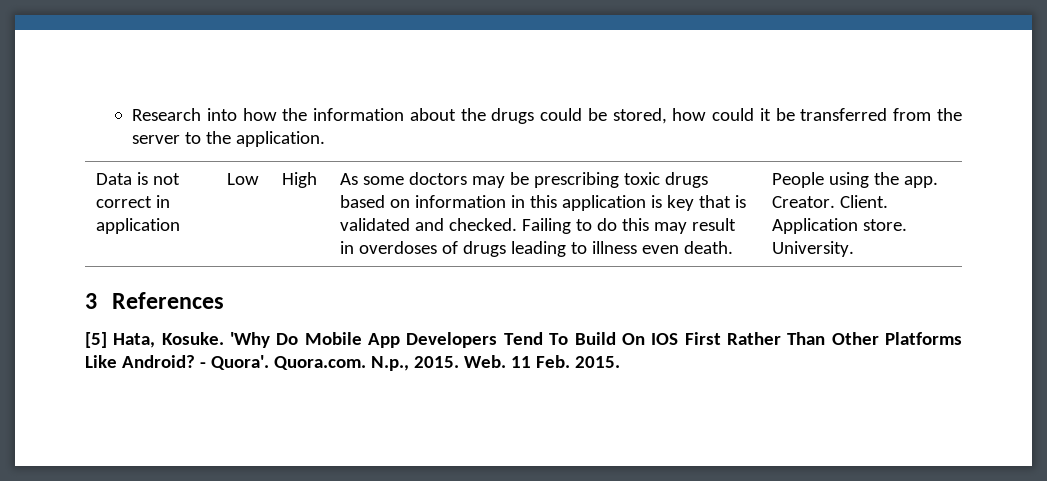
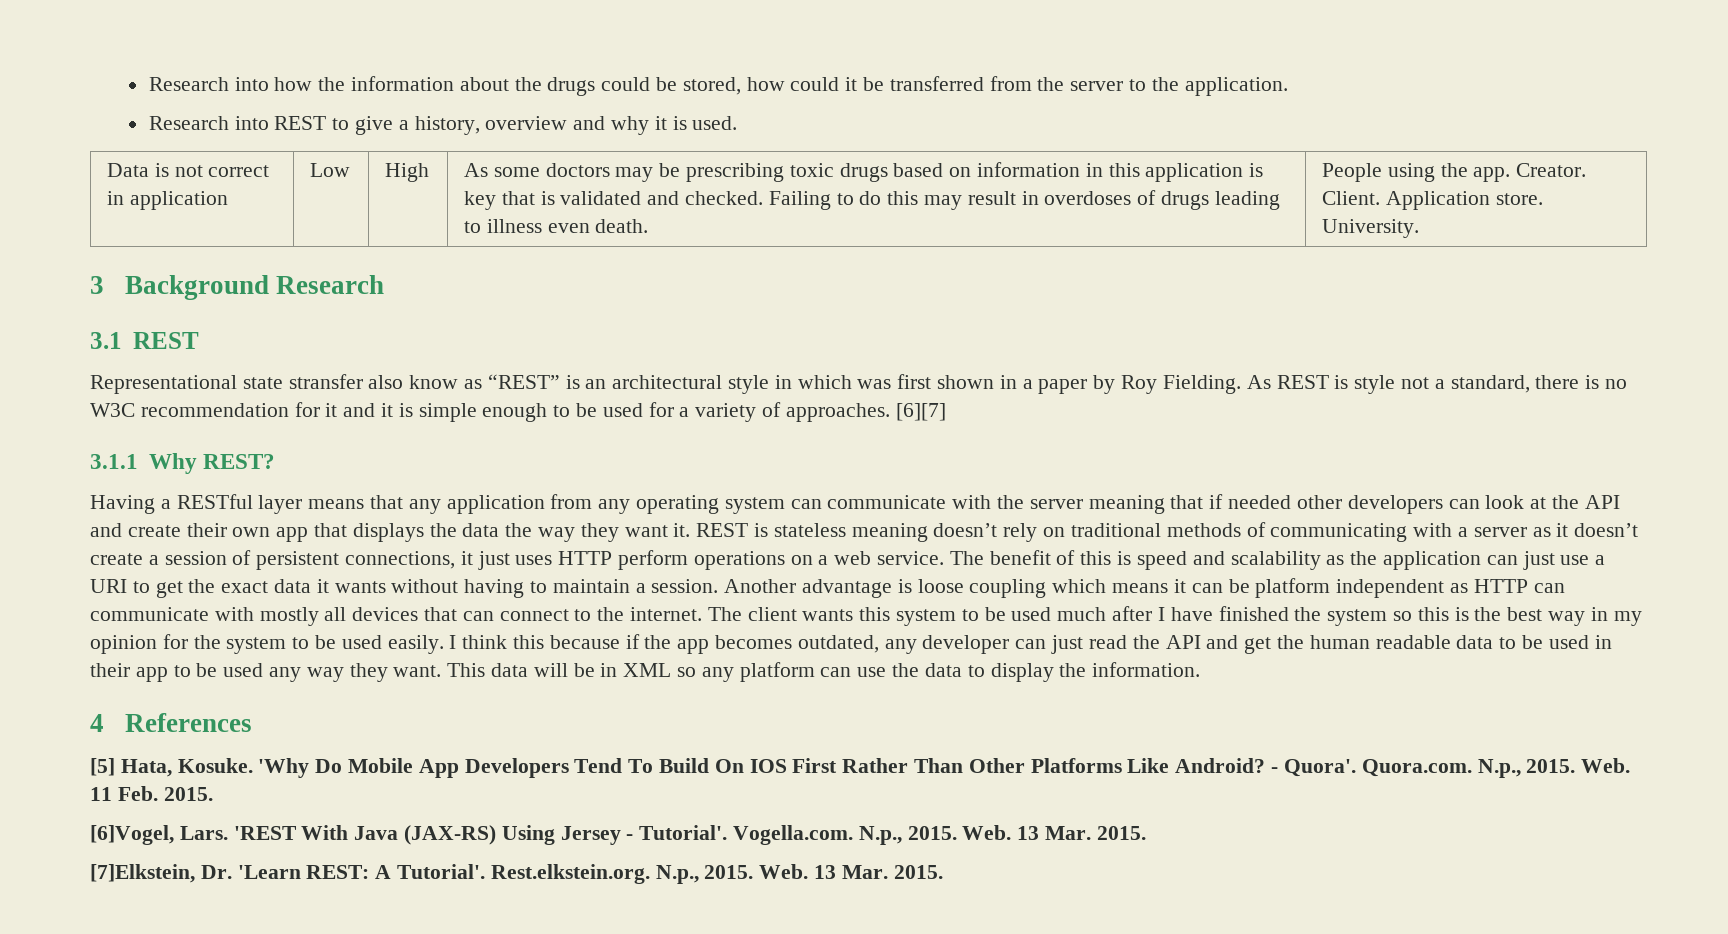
(326, 139) none -> [148,116,738,135] // Research into REST to give a history, overview and why it is used.
(97, 301) none -> [125,275,385,300] [90,332,199,349] [90,374,1627,394] [90,402,946,422] [90,453,275,474] [90,494,1620,514] [90,522,1639,542] [90,550,1606,570] [90,578,1565,598] [90,606,1642,626] [90,634,1612,654] [90,662,1201,682] [90,714,104,732] Background Research // 3.1 REST // Representational state stransfer also know as “REST” is an architectural style in which was first shown in a paper by Roy Fielding. As REST is style not a standard, there is no W3C recommendation for it and it is simple enough to be used for a variety of approaches. [6][7] // 3.1.1 Why REST? // Having a RESTful layer means that any application from any operating system can communicate with the server meaning that if needed other developers can look at the API and create their own app that displays the data the way they want it. REST is stateless meaning doesn’t rely on traditional methods of communicating with a server as it doesn’t create a session of persistent connections, it just uses HTTP perform operations on a web service. The benefit of this is speed and scalability as the application can just use a URI to get the exact data it wants without having to maintain a session. Another advantage is loose coupling which means it can be platform independent as HTTP can communicate with mostly all devices that can connect to the internet. The client wants this system to be used much after I have finished the system so this is the best way in my opinion for the system to be used easily. I think this because if the app becomes outdated, any developer can just read the API and get the human readable data to be used in their app to be used any way they want. This data will be in XML so any platform can use the data to display the information. // 4
(620, 362) none -> [90,825,1146,845] [90,864,943,884] // [6]Vogel, Lars. 'REST With Java (JAX-RS) Using Jersey - Tutorial'. Vogella.com. N.p., 2015. Web. 13 Mar. 2015. // [7]Elkstein, Dr. 'Learn REST: A Tutorial'. Rest.elkstein.org. N.p., 2015. Web. 13 Mar. 2015.

